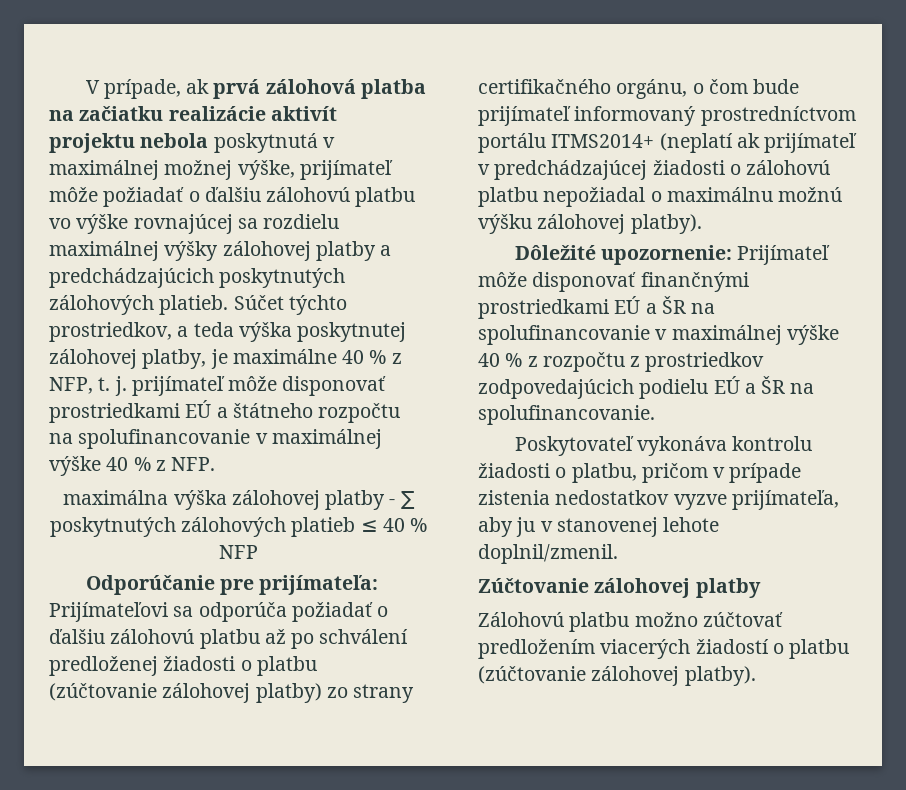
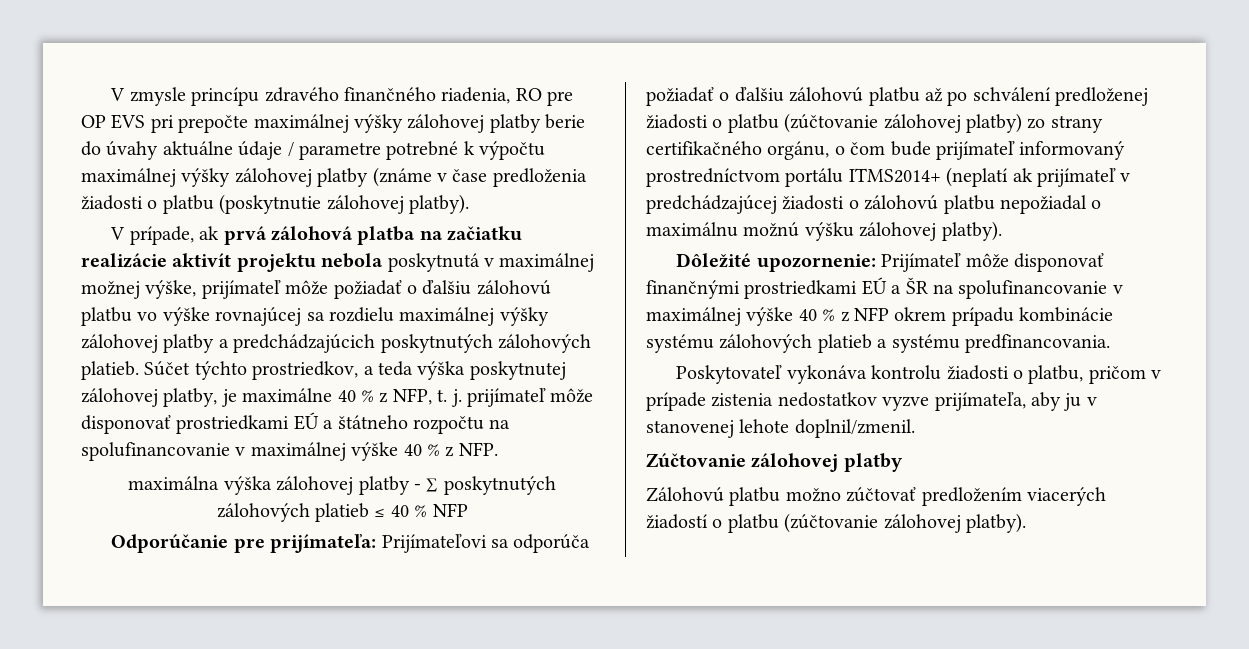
[85,80,100,94] V -> [110,87,574,106] [81,114,586,133] [81,141,546,160] [81,167,587,187] [81,194,469,214] [110,227,126,240] V zmysle princípu zdravého finančného riadenia, RO pre OP EVS pri prepočte maximálnej výšky zálohovej platby berie do úvahy aktuálne údaje / parametre potrebné k výpočtu maximálnej výšky zálohovej platby (známe v čase predloženia žiadosti o platbu (poskytnutie zálohovej platby). // V
[542,352,765,372] [478,376,815,399] [478,405,655,425] rozpočtu z prostriedkov zodpovedajúcich podielu EÚ a ŠR na spolufinancovanie. -> [854,307,1114,326] [646,334,1110,353] NFP okrem prípadu kombinácie systému zálohových platieb a systému predfinancovania.

